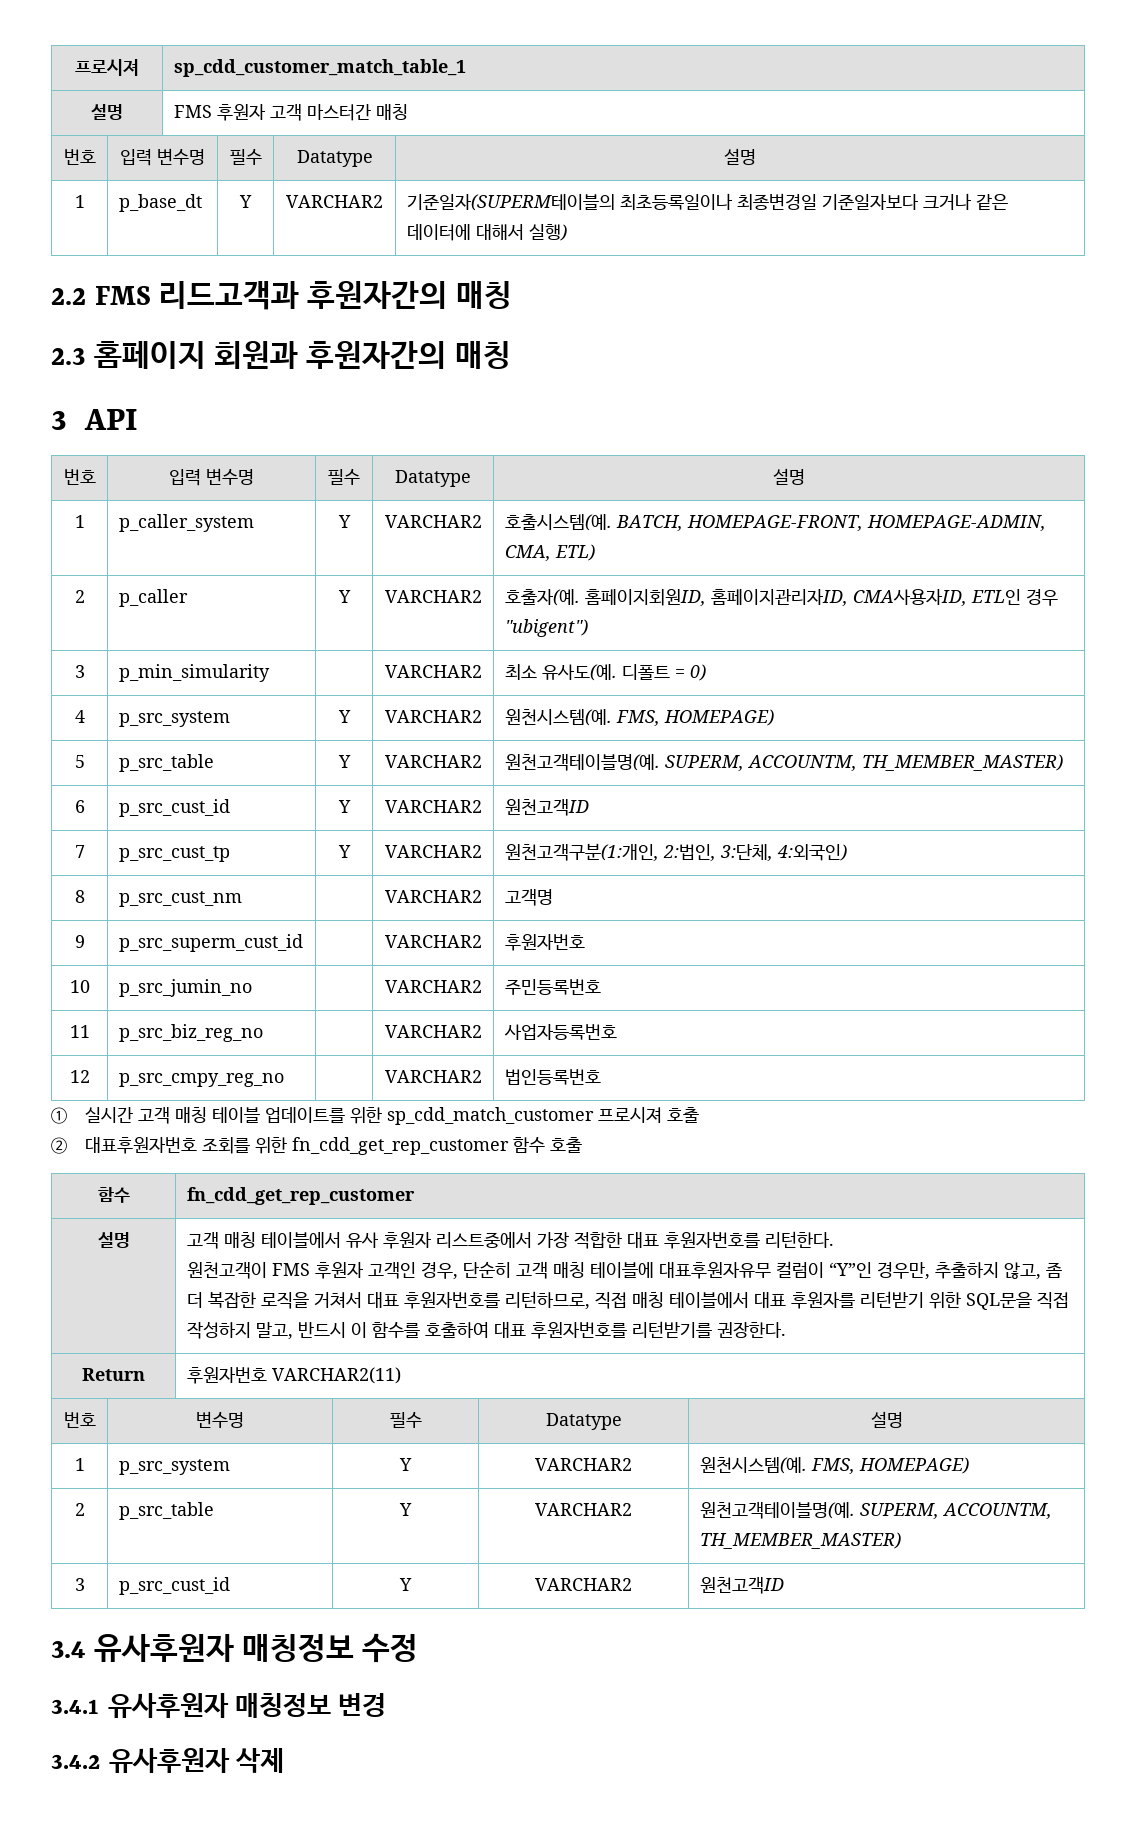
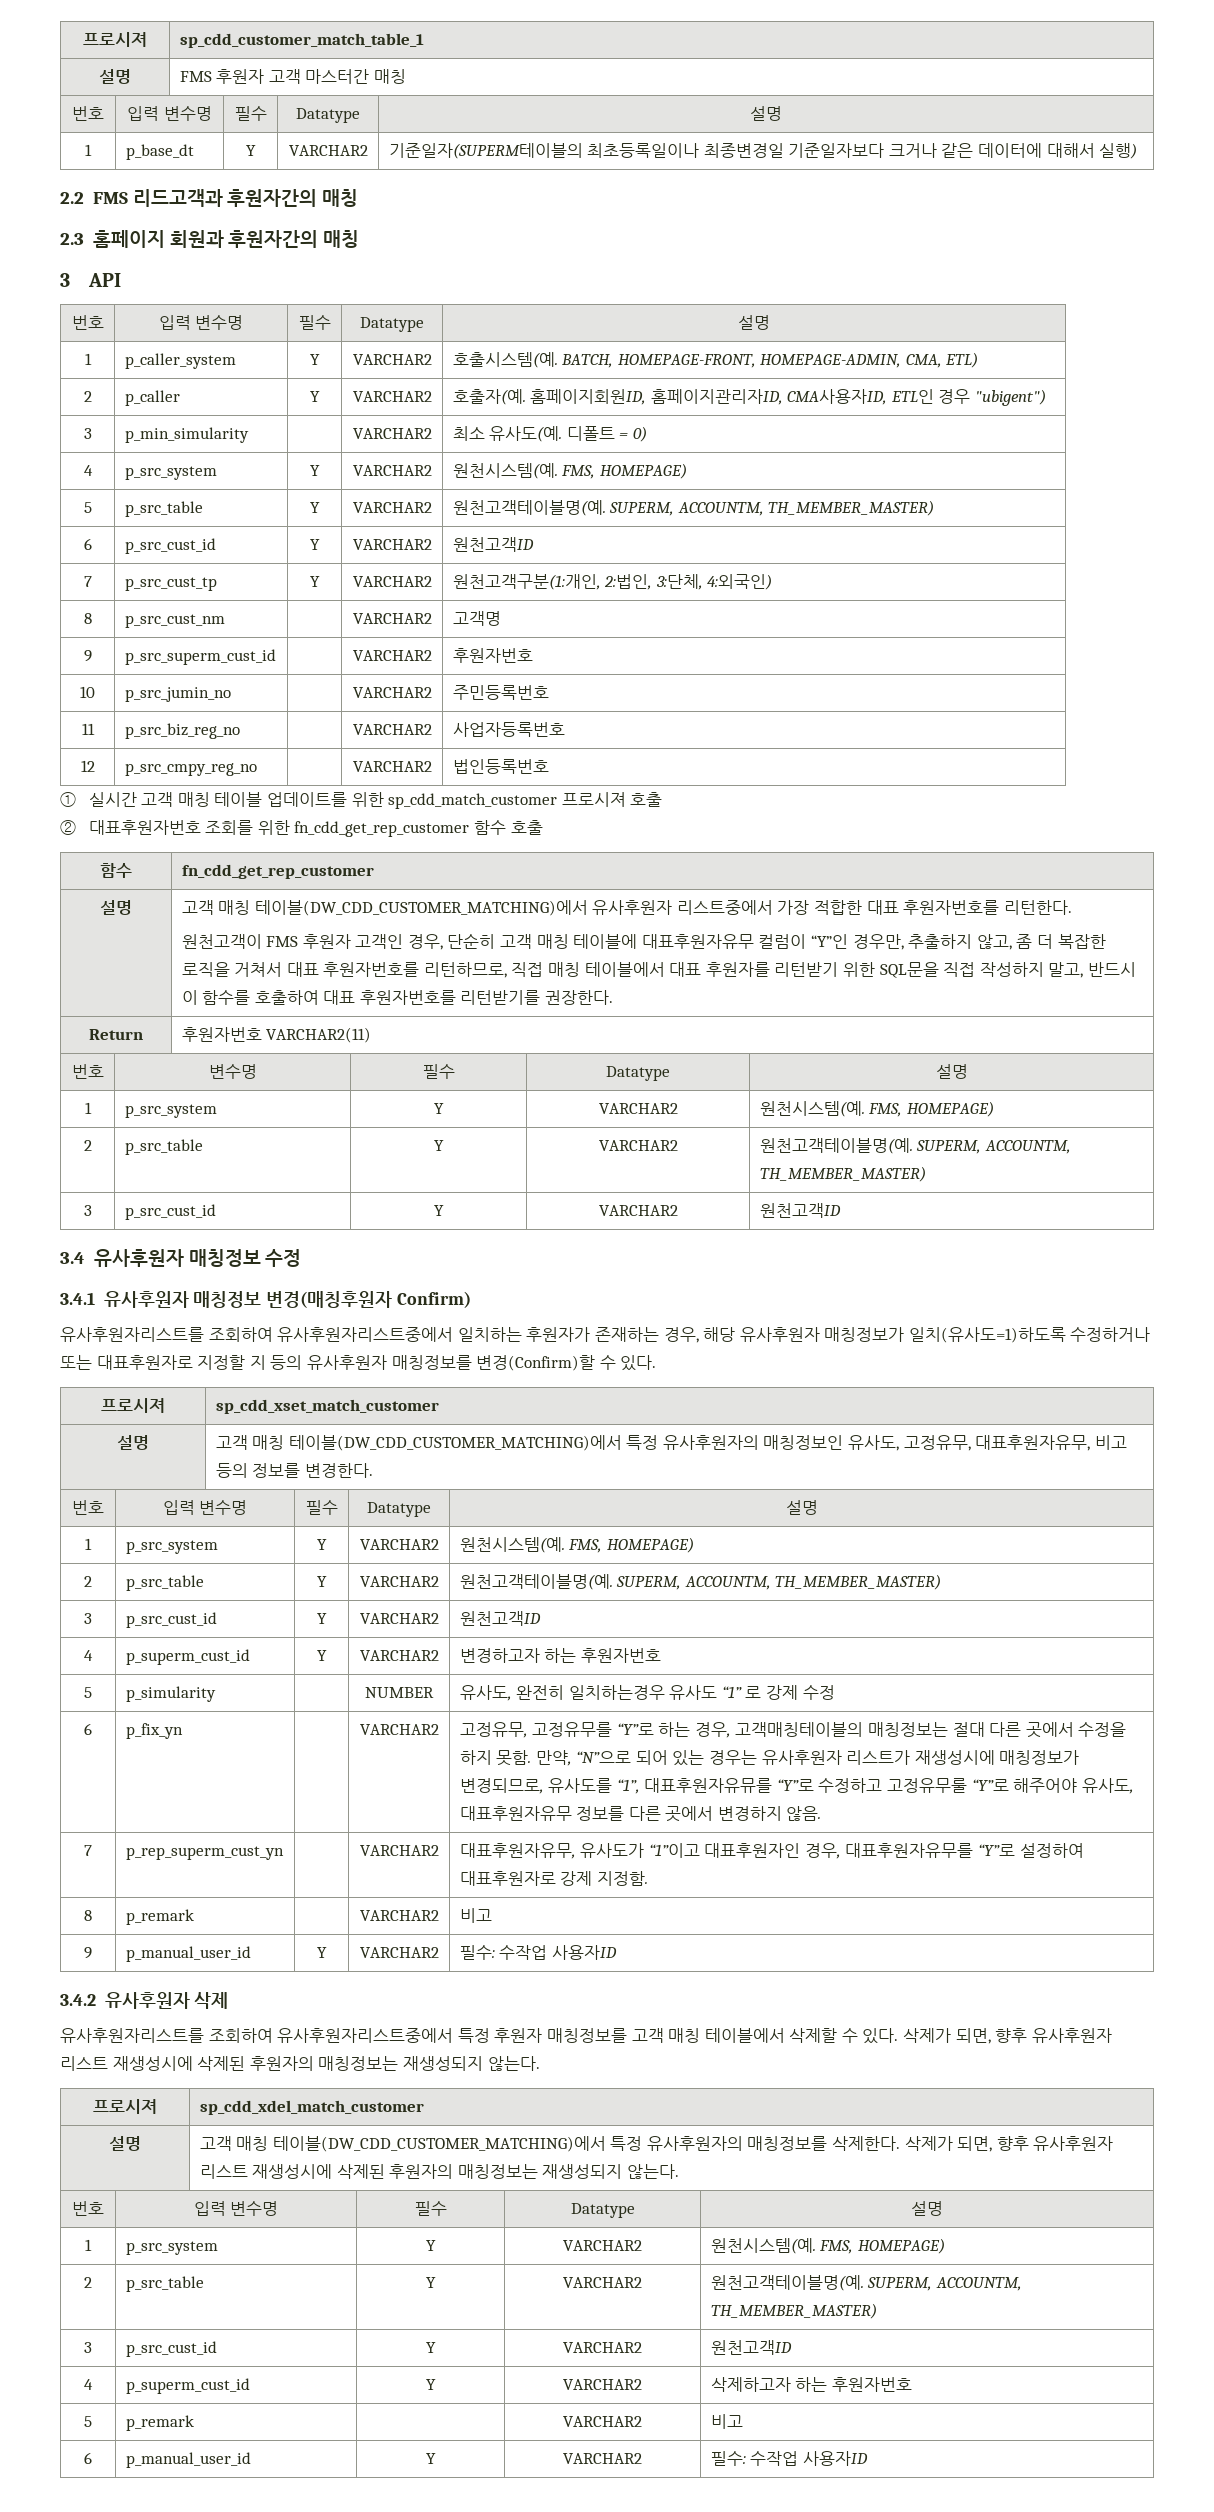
[260,1232,432,1249] 테이블에서 유사 후원자 -> [254,900,673,916] 테이블(DW_CDD_CUSTOMER_MATCHING)에서 유사후원자
[338,1693,387,1717] [51,1748,285,1773] 변경 // 3.4.2 유사후원자 삭제 -> [266,1291,472,1308] [60,1327,1151,1343] [60,1355,657,1371] [101,1398,165,1413] [215,1399,439,1414] [117,1435,149,1450] [215,1435,1127,1451] [215,1463,373,1478] [72,1500,104,1515] [162,1500,248,1515] [305,1500,338,1515] [367,1502,431,1517] [785,1500,818,1515] [85,1538,92,1550] [125,1540,218,1554] [317,1539,327,1550] [359,1539,439,1550] [459,1537,694,1553] [84,1576,92,1587] [125,1575,204,1591] [317,1576,327,1587] [359,1576,439,1587] [459,1574,942,1590] [84,1613,92,1624] [125,1612,217,1628] [317,1613,327,1624] [359,1613,439,1624] [459,1611,541,1626] [84,1650,93,1661] [125,1649,250,1665] [317,1650,327,1661] [359,1650,439,1661] [459,1648,661,1663] [84,1687,92,1698] [125,1686,216,1702] [365,1687,434,1698] [459,1685,835,1701] [84,1723,92,1735] [125,1723,183,1739] [359,1724,439,1735] [459,1722,1127,1738] [459,1750,1080,1766] [459,1778,1134,1794] [459,1806,822,1822] [84,1845,92,1856] [125,1846,284,1860] [359,1845,439,1856] [459,1843,1084,1859] [459,1871,648,1886] [84,1910,92,1921] [125,1909,194,1925] [359,1910,439,1921] [459,1908,492,1923] [84,1947,92,1959] [125,1946,251,1962] [317,1947,327,1958] [359,1947,439,1958] [459,1945,617,1960] [60,1992,229,2009] [60,2028,1112,2044] [60,2056,540,2071] [93,2099,157,2114] [199,2100,424,2115] [109,2136,141,2151] [199,2136,1114,2152] [199,2164,680,2179] [72,2201,104,2216] [193,2201,279,2216] [414,2201,447,2216] [570,2203,635,2218] [911,2201,943,2216] [85,2239,92,2251] [125,2241,218,2255] [426,2240,436,2251] [563,2240,642,2251] [710,2238,945,2254] [84,2277,92,2288] [125,2276,204,2292] [426,2277,436,2288] [563,2277,642,2288] [710,2275,1022,2291] [710,2303,877,2319] [84,2342,92,2353] [125,2341,217,2357] [426,2342,436,2353] [563,2342,642,2353] [710,2340,792,2355] [84,2379,93,2390] [125,2378,250,2394] [426,2379,436,2390] [563,2379,642,2390] [710,2377,912,2392] [84,2416,92,2427] [125,2415,194,2431] [563,2416,642,2427] [710,2414,743,2429] [84,2452,92,2464] [125,2452,251,2468] [426,2453,436,2464] [563,2453,642,2464] [710,2451,868,2466] 변경(매칭후원자 Confirm) // 유사후원자리스트를 조회하여 유사후원자리스트중에서 일치하는 후원자가 존재하는 경우, 해당 유사후원자 매칭정보가 일치(유사도=1)하도록 수정하거나 또는 대표후원자로 지정할 지 등의 유사후원자 매칭정보를 변경(Confirm)할 수 있다. // 프로시져 | sp_cdd_xset_match_customer // 설명 | 고객 매칭 테이블(DW_CDD_CUSTOMER_MATCHING)에서 특정 유사후원자의 매칭정보인 유사도, 고정유무, 대표후원자유무, 비고 등의 정보를 변경한다. // 번호 | 입력 변수명 | 필수 | Datatype | 설명 // 1 | p_src_system | Y | VARCHAR2 | 원천시스템(예. FMS, HOMEPAGE) // 2 | p_src_table | Y | VARCHAR2 | 원천고객테이블명(예. SUPERM, ACCOUNTM, TH_MEMBER_MASTER) // 3 | p_src_cust_id | Y | VARCHAR2 | 원천고객ID // 4 | p_superm_cust_id | Y | VARCHAR2 | 변경하고자 하는 후원자번호 // 5 | p_simularity | | NUMBER | 유사도, 완전히 일치하는경우 유사도 “1” 로 강제 수정 // 6 | p_fix_yn | | VARCHAR2 | 고정유무, 고정유무를 “Y”로 하는 경우, 고객매칭테이블의 매칭정보는 절대 다른 곳에서 수정을 하지 못함. 만약, “N”으로 되어 있는 경우는 유사후원자 리스트가 재생성시에 매칭정보가 변경되므로, 유사도를 “1”, 대표후원자유뮤를 “Y”로 수정하고 고정유무룰 “Y”로 해주어야 유사도, 대표후원자유무 정보를 다른 곳에서 변경하지 않음. // 7 | p_rep_superm_cust_yn | | VARCHAR2 | 대표후원자유무, 유사도가 “1”이고 대표후원자인 경우, 대표후원자유무를 “Y”로 설정하여 대표후원자로 강제 지정함. // 8 | p_remark | | VARCHAR2 | 비고 // 9 | p_manual_user_id | Y | VARCHAR2 | 필수: 수작업 사용자ID // 3.4.2 유사후원자 삭제 // 유사후원자리스트를 조회하여 유사후원자리스트중에서 특정 후원자 매칭정보를 고객 매칭 테이블에서 삭제할 수 있다. 삭제가 되면, 향후 유사후원자 리스트 재생성시에 삭제된 후원자의 매칭정보는 재생성되지 않는다. // 프로시져 | sp_cdd_xdel_match_customer // 설명 | 고객 매칭 테이블(DW_CDD_CUSTOMER_MATCHING)에서 특정 유사후원자의 매칭정보를 삭제한다. 삭제가 되면, 향후 유사후원자 리스트 재생성시에 삭제된 후원자의 매칭정보는 재생성되지 않는다. // 번호 | 입력 변수명 | 필수 | Datatype | 설명 // 1 | p_src_system | Y | VARCHAR2 | 원천시스템(예. FMS, HOMEPAGE) // 2 | p_src_table | Y | VARCHAR2 | 원천고객테이블명(예. SUPERM, ACCOUNTM, TH_MEMBER_MASTER) // 3 | p_src_cust_id | Y | VARCHAR2 | 원천고객ID // 4 | p_superm_cust_id | Y | VARCHAR2 | 삭제하고자 하는 후원자번호 // 5 | p_remark | | VARCHAR2 | 비고 // 6 | p_manual_user_id | Y | VARCHAR2 | 필수: 수작업 사용자ID

